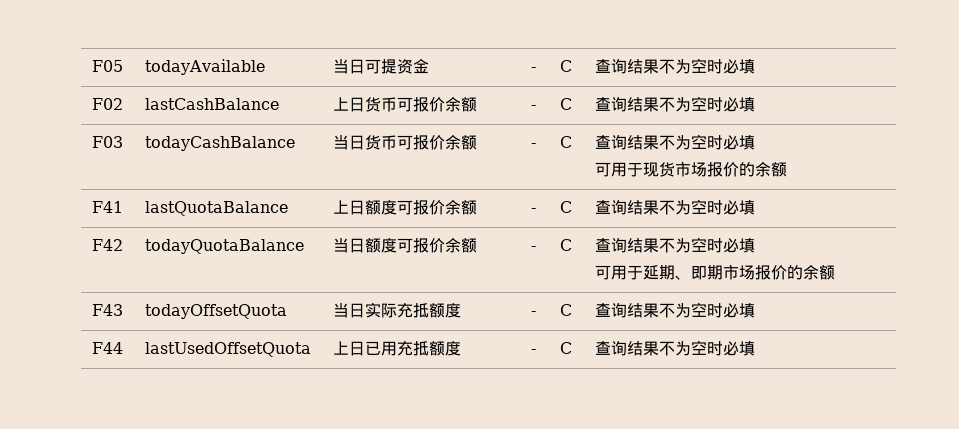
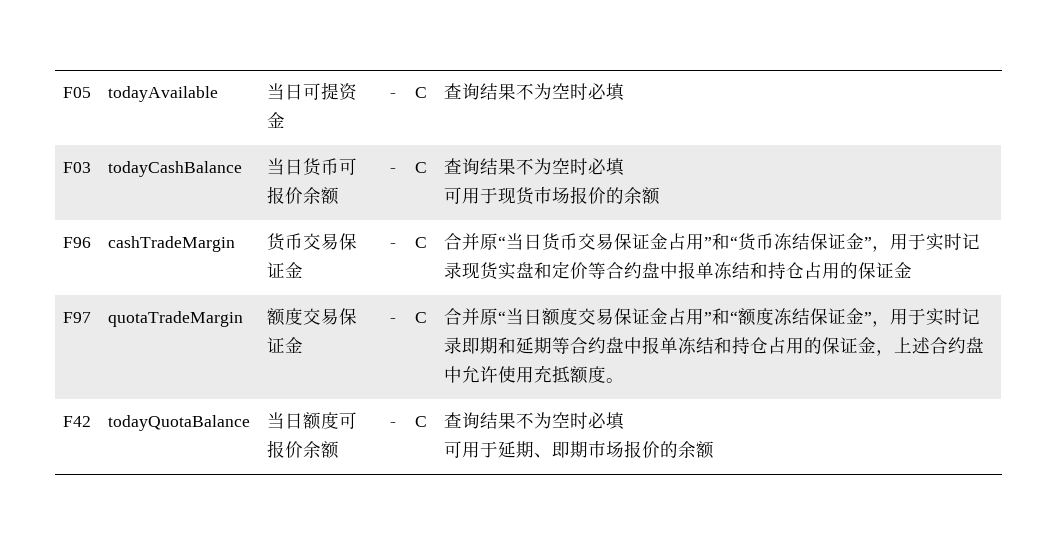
[91,98,123,110] [144,98,279,110] [332,97,477,112] [530,105,536,110] [559,98,572,110] [594,96,755,112] // F02 | lastCashBalance | 上日货币可报价余额 | - | C | 查询结果不为空时必填 -> (626, 92) none
[91,201,123,213] [144,201,288,216] [332,200,477,215] [530,208,536,213] [559,201,572,213] [594,199,755,215] F41 | lastQuotaBalance | 上日额度可报价余额 | - | C | 查询结果不为空时必填 -> [63,237,92,248] [108,236,236,252] [267,233,358,251] [267,262,304,278] [390,243,397,248] [415,237,428,248] [444,233,981,252] [444,261,913,280] [63,312,92,323] [108,311,244,327] [267,308,358,326] [267,337,304,353] [390,318,397,323] [415,312,428,323] [444,308,981,327] [444,336,985,356] [444,365,625,384] F96 | cashTradeMargin | 货币交易保证金 | - | C | 合并原“当日货币交易保证金占用”和“货币冻结保证金”，用于实时记录现货实盘和定价等合约盘中报单冻结和持仓占用的保证金 // F97 | quotaTradeMargin | 额度交易保证金 | - | C | 合并原“当日额度交易保证金占用”和“额度冻结保证金”，用于实时记录即期和延期等合约盘中报单冻结和持仓占用的保证金，上述合约盘中允许使用充抵额度。
[91,304,123,316] [144,304,287,319] [332,302,461,318] [530,311,536,316] [559,304,572,316] [594,302,755,318] [91,342,123,354] [144,342,311,357] [332,341,461,356] [530,349,536,354] [559,342,572,354] [594,340,755,356] // F43 | todayOffsetQuota | 当日实际充抵额度 | - | C | 查询结果不为空时必填 // F44 | lastUsedOffsetQuota | 上日已用充抵额度 | - | C | 查询结果不为空时必填 -> (715, 450) none

